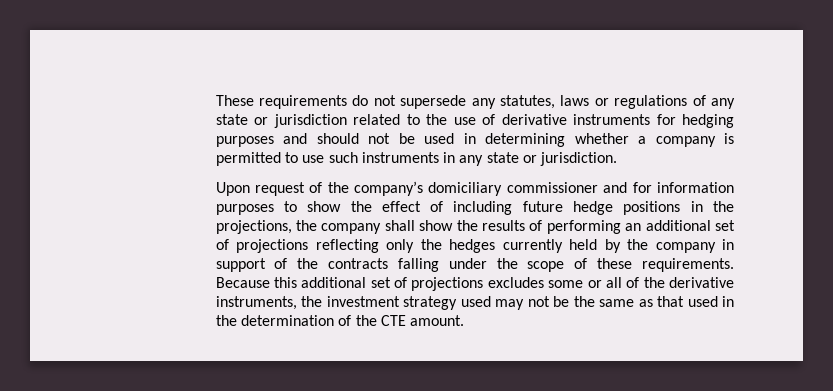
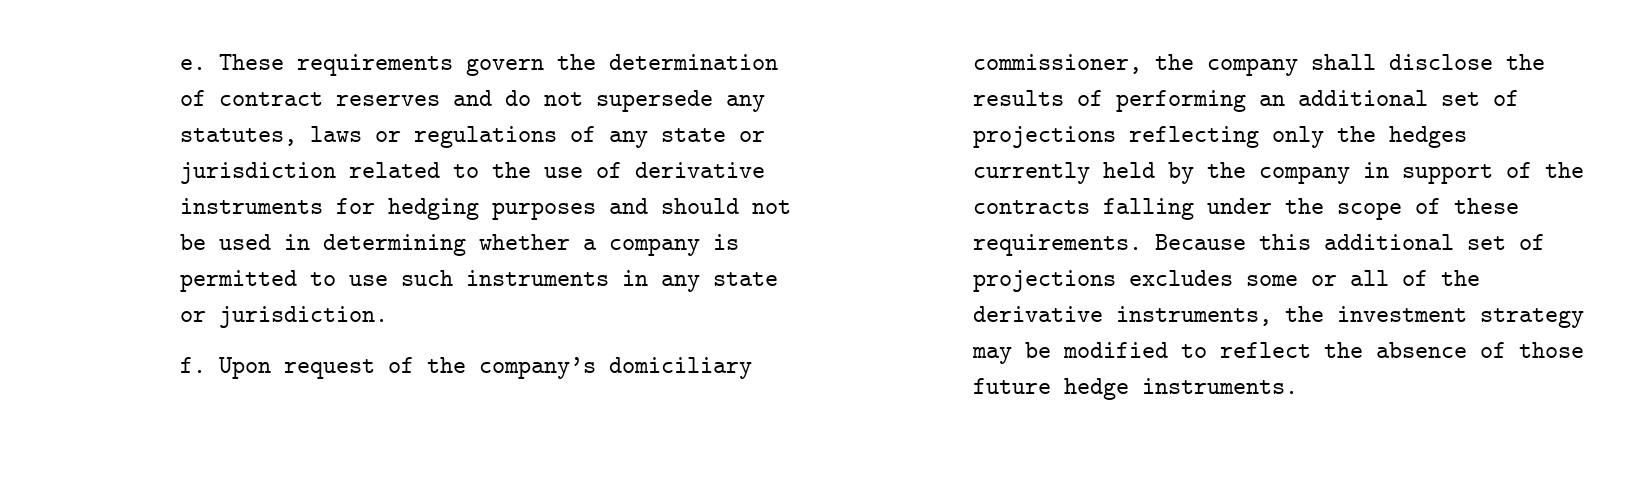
(215, 100) none -> [180,59,207,70] e.
(347, 102) none -> [466,54,779,76] [180,90,493,106] govern the determination of contract reserves and
(618, 159) none -> [180,357,207,373] f.
[506,182,734,193] [215,201,735,215] [215,220,292,234] commissioner and for information purposes to show the effect of including future hedge positions in the projections, -> [973,54,1143,74] commissioner,
[419,220,454,231] show -> [1389,54,1494,70] disclose
[460,296,734,310] [215,315,465,326] used may not be the same as that used in the determination of the CTE amount. -> [972,342,1585,364] [973,378,1299,400] may be modified to reflect the absence of those future hedge instruments.

